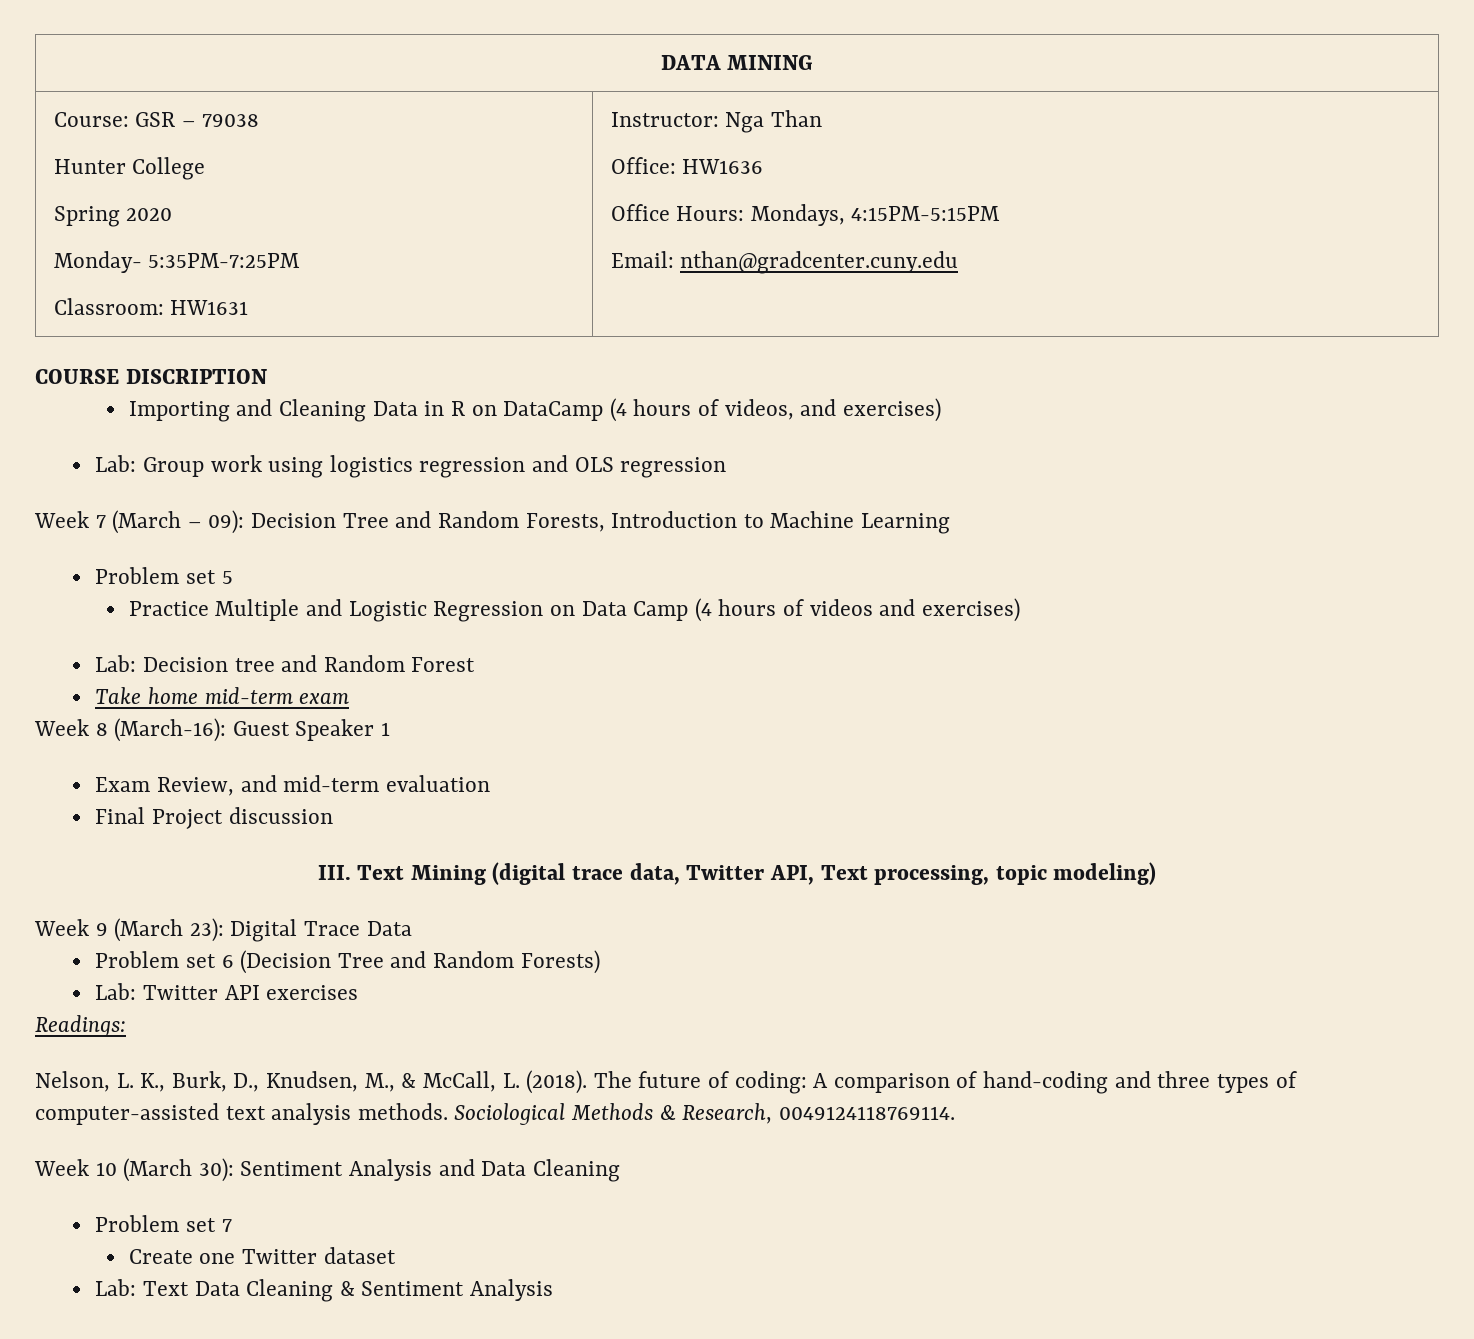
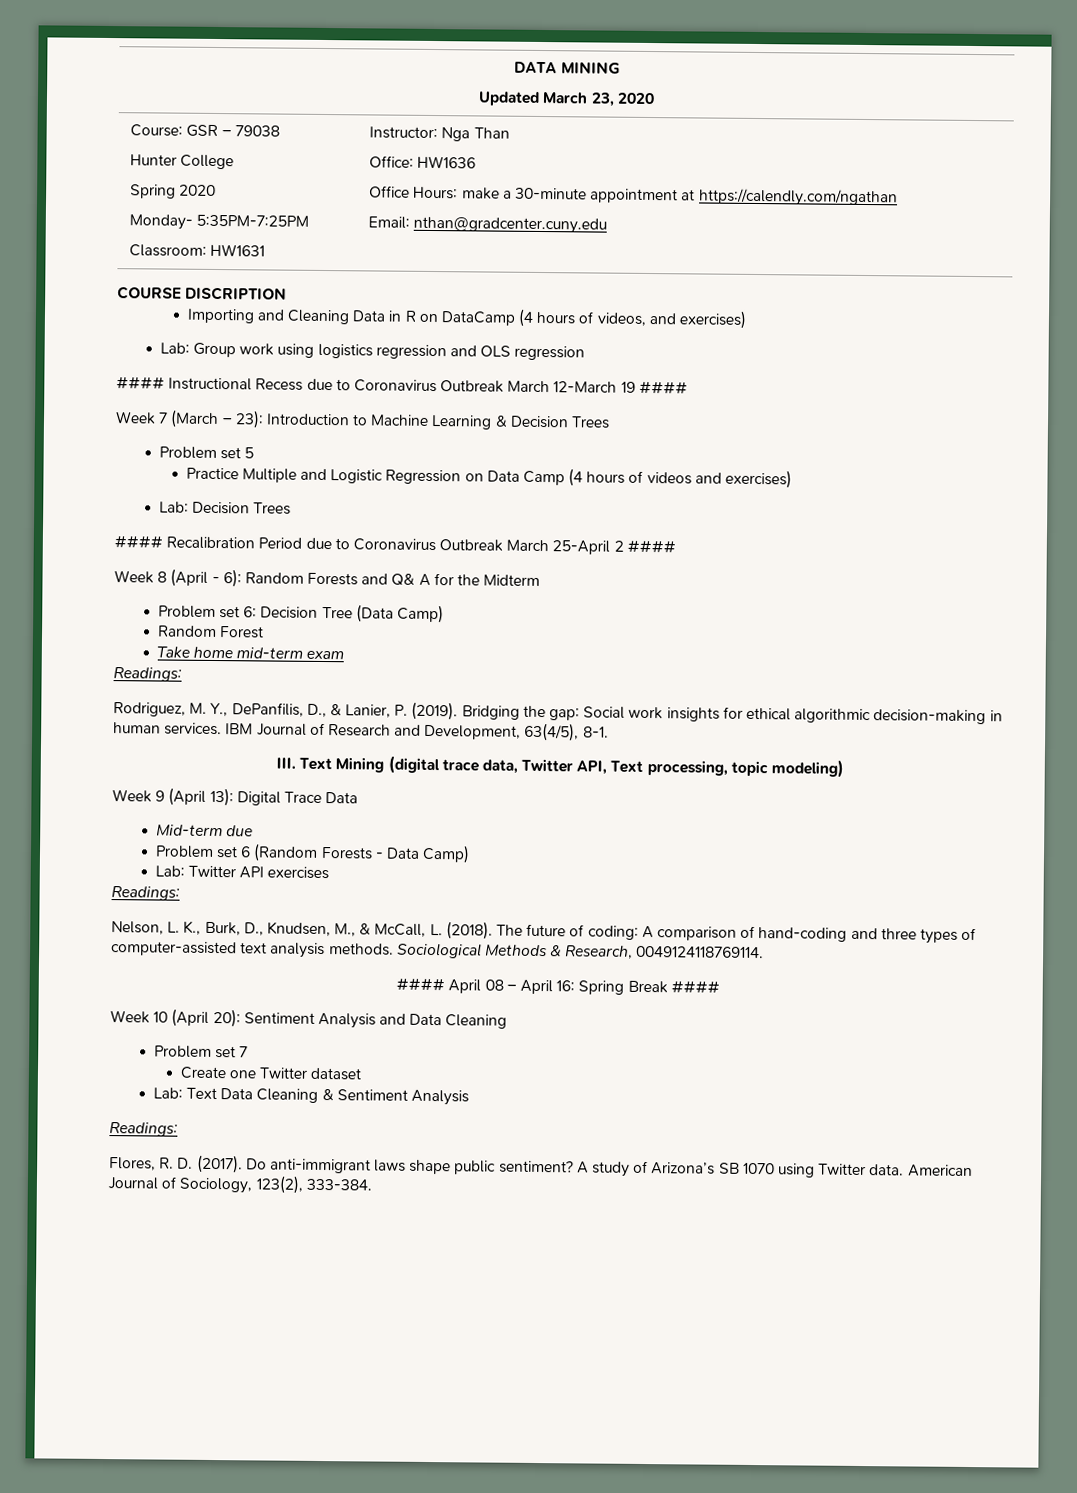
(814, 62) none -> [478,91,655,107] // Updated March 23, 2020
[750,204,1001,226] Mondays, 4:15PM-5:15PM -> [461,187,898,207] make a 30-minute appointment at https://calendly.com/ngathan
[34,510,605,534] Week 7 (March – 09): Decision Tree and Random Forests, -> [116,376,688,395] [115,409,264,429] #### Instructional Recess due to Coronavirus Outbreak March 12-March 19 #### // Week 7 (March – 23):
(950, 523) none -> [494,415,611,429] & Decision Trees
[234,655,318,672] tree and -> [253,502,292,515] [114,535,676,555] [114,568,541,588] [157,604,444,624] Trees // #### Recalibration Period due to Coronavirus Outbreak March 25-April 2 #### // Week 8 (April - 6): Random Forests and Q& A for the Midterm // Problem set 6: Decision Tree (Data Camp) //
[34,718,391,742] [95,775,490,796] [95,807,333,829] Week 8 (March-16): Guest Speaker 1 // Exam Review, and mid-term evaluation // Final Project discussion -> [113,667,182,682] [113,701,1003,725] [113,722,609,742] Readings: // Rodriguez, M. Y., DePanfilis, D., & Lanier, P. (2019). Bridging the gap: Social work insights for ethical algorithmic decision-making in human services. IBM Journal of Research and Development, 63(4/5), 8-1.
[114,918,224,942] (March 23): -> [168,787,234,807] (April 13):
(412, 928) none -> [155,824,253,837] // Mid-term due
[240,950,600,974] (Decision Tree and Random Forests) -> [253,843,471,864] (Random Forests - Data Camp)
(955, 1113) none -> [396,977,720,995] // #### April 08 – April 16: Spring Break ####
[123,1158,234,1182] (March 30): -> [171,1008,241,1028] (April 20):
(554, 1290) none -> [109,1122,178,1137] [109,1154,973,1178] [108,1175,372,1194] // Readings: // Flores, R. D. (2017). Do anti-immigrant laws shape public sentiment? A study of Arizona’s SB 1070 using Twitter data. American Journal of Sociology, 123(2), 333-384.

